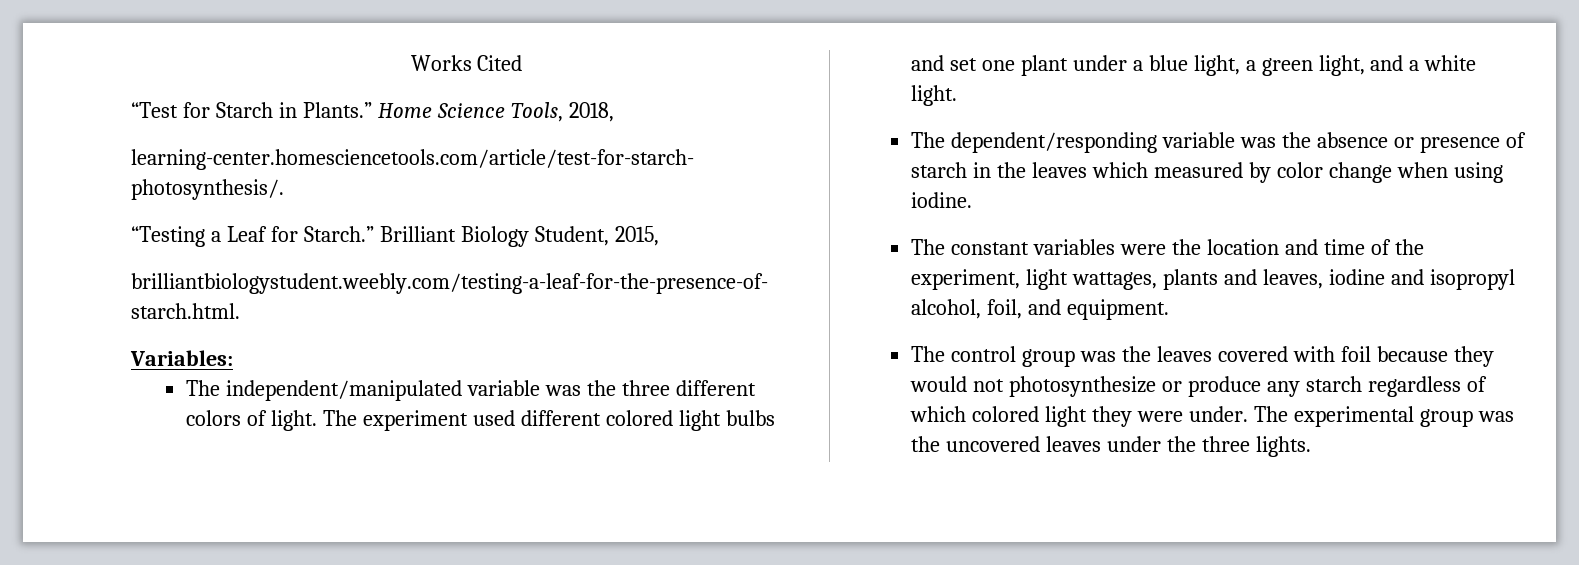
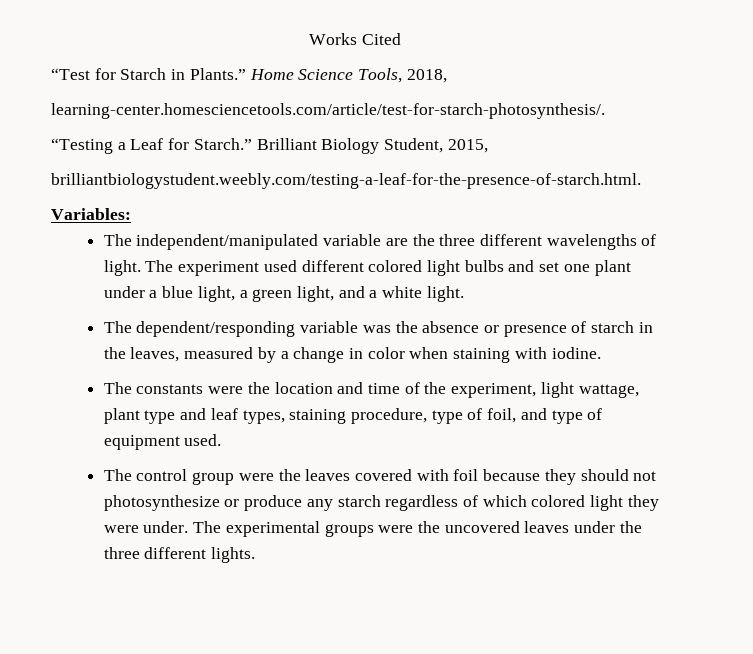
[544,380,756,396] [186,410,242,426] was the three different colors -> [385,234,637,250] are the three different wavelengths
[1031,162,1503,183] leaves which measured by color change when using -> [130,347,547,363] leaves, measured by a change in color when staining with
[951,239,1116,255] constant variables -> [136,384,204,394] constants
[1072,269,1515,290] [911,299,1169,320] wattages, plants and leaves, iodine and isopropyl alcohol, foil, and equipment. -> [578,384,639,398] [103,408,603,424] [103,434,222,450] wattage, plant type and leaf types, staining procedure, type of foil, and type of equipment used.
[1079,351,1116,362] was -> [238,473,274,481] were
[910,376,968,392] would -> [580,469,629,481] should
[1419,409,1514,427] group was -> [324,524,414,537] groups were
(1250, 444) none -> [144,547,207,559] different

